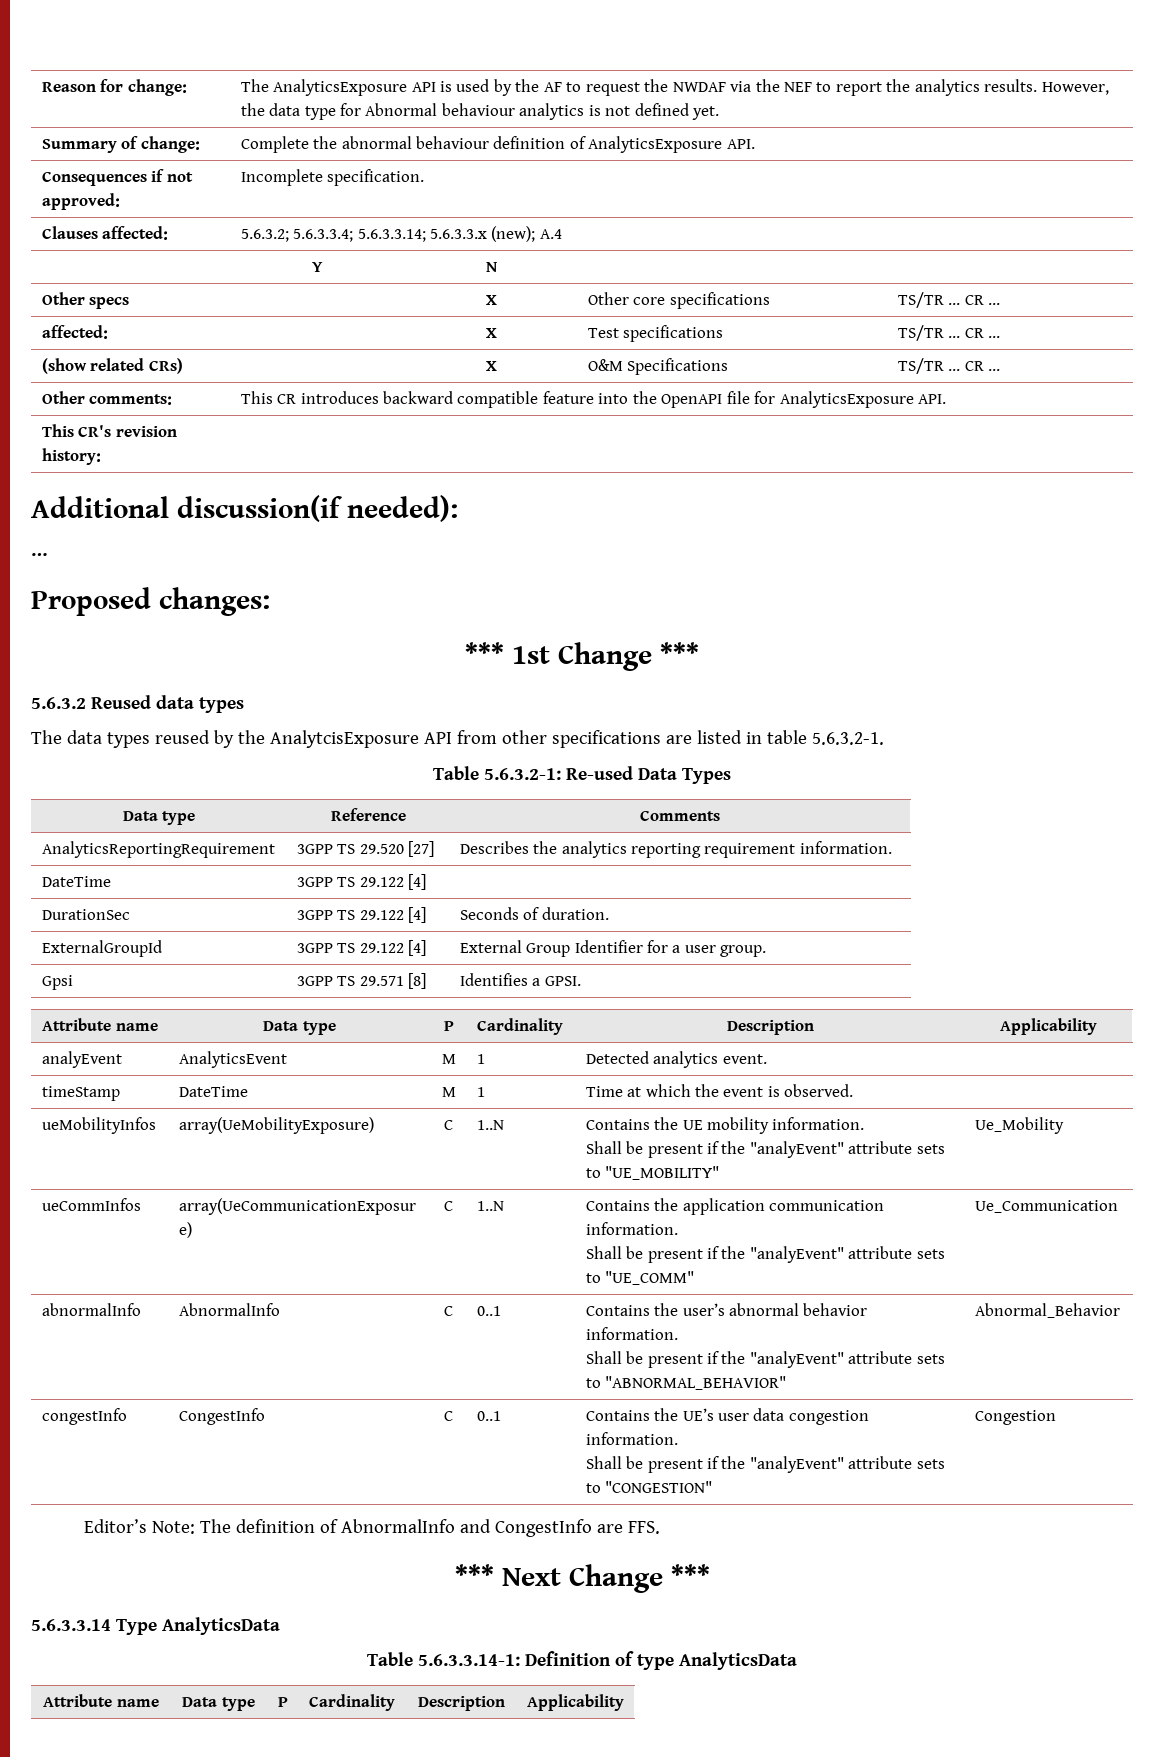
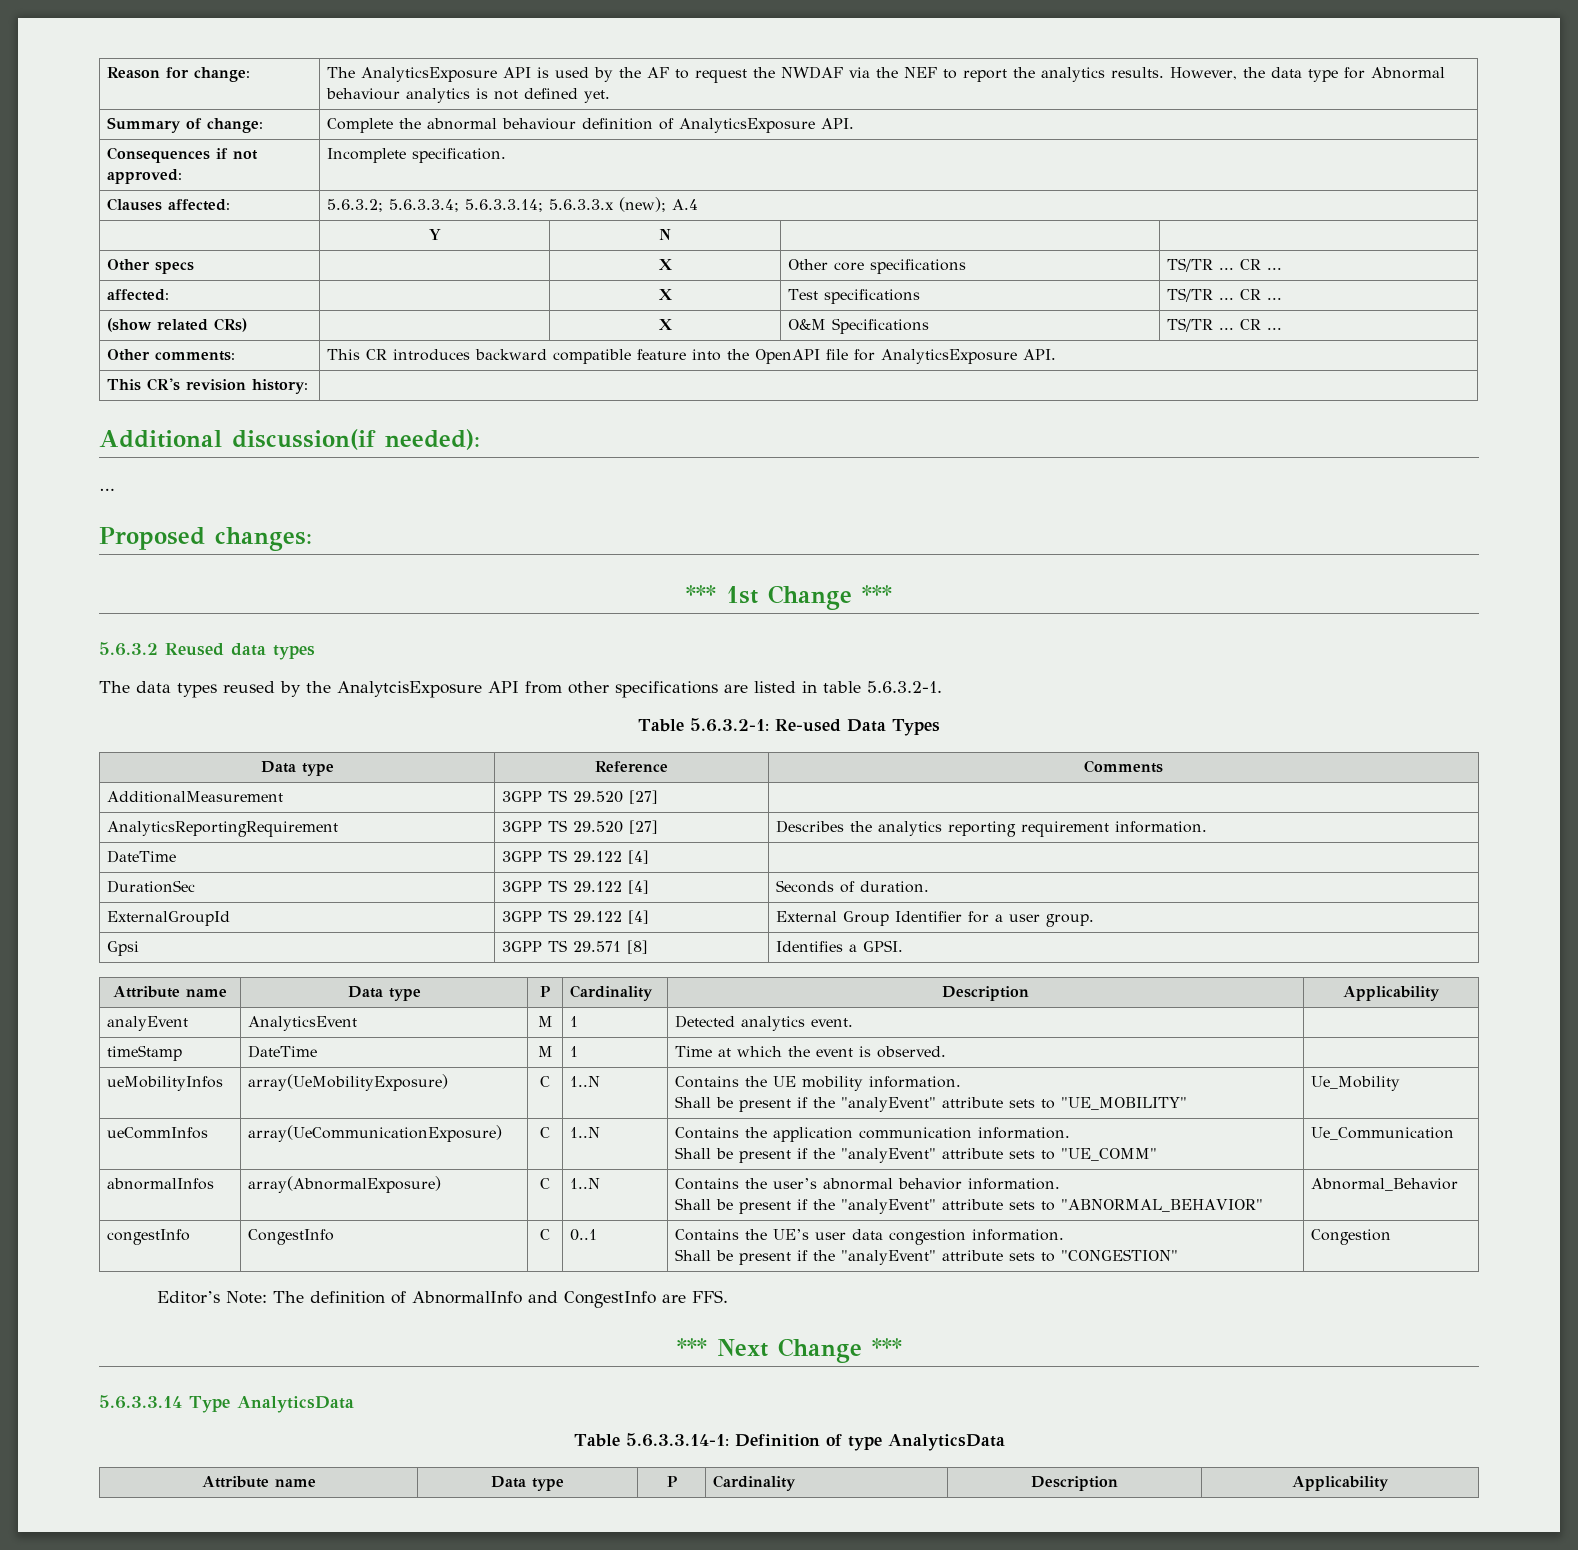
(720, 815) none -> [107,791,284,803] [502,790,659,804] // AdditionalMeasurement | 3GPP TS 29.520 [27] |
[41,1303,141,1316] [178,1303,280,1316] [444,1306,453,1316] [476,1306,501,1316] abnormalInfo | AbnormalInfo | C | 0..1 -> [107,1178,215,1190] [248,1176,442,1193] [540,1178,550,1189] [570,1178,601,1189] abnormalInfos | array(AbnormalExposure) | C | 1..N

